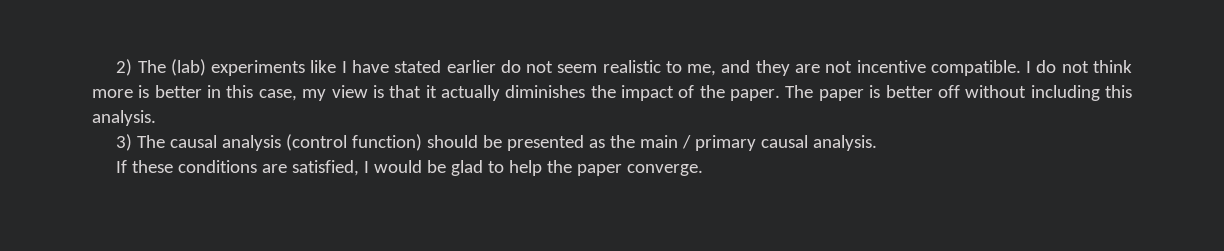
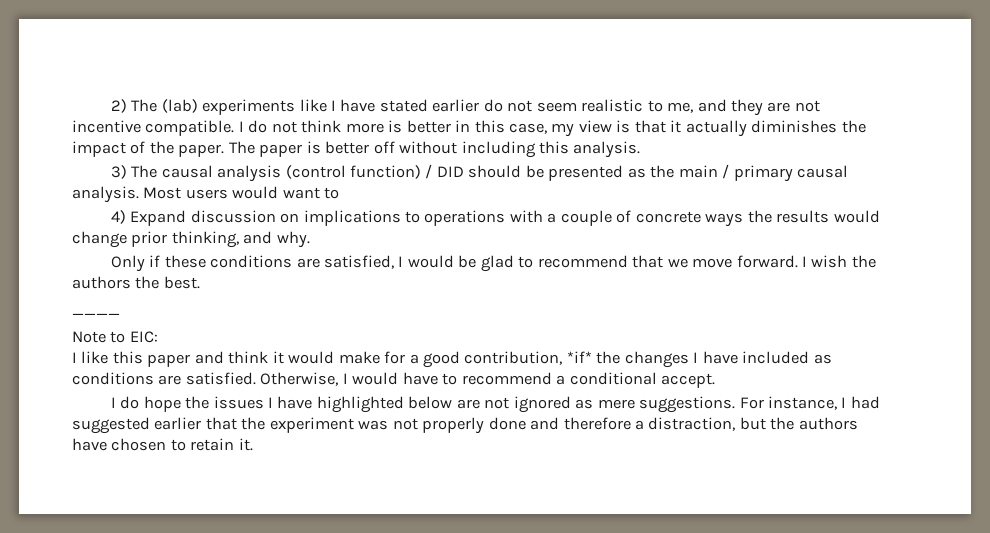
(423, 142) none -> [425,164,464,179] / DID
[116,160,128,173] // If -> [143,186,340,199] [110,210,880,227] [72,231,310,248] [110,255,161,272] Most users would want to // 4) Expand discussion on implications to operations with a couple of concrete ways the results would change prior thinking, and why. // Only if
[509,160,704,176] help the paper converge. -> [537,255,876,268] [72,276,200,289] [72,313,120,315] [72,331,158,343] [72,351,832,368] [72,372,716,388] [110,396,880,413] [72,417,858,434] [72,438,253,451] recommend that we move forward. I wish the authors the best. // ____ // Note to EIC: // I like this paper and think it would make for a good contribution, *if* the changes I have included as conditions are satisfied. Otherwise, I would have to recommend a conditional accept. // I do hope the issues I have highlighted below are not ignored as mere suggestions. For instance, I had suggested earlier that the experiment was not properly done and therefore a distraction, but the authors have chosen to retain it.

